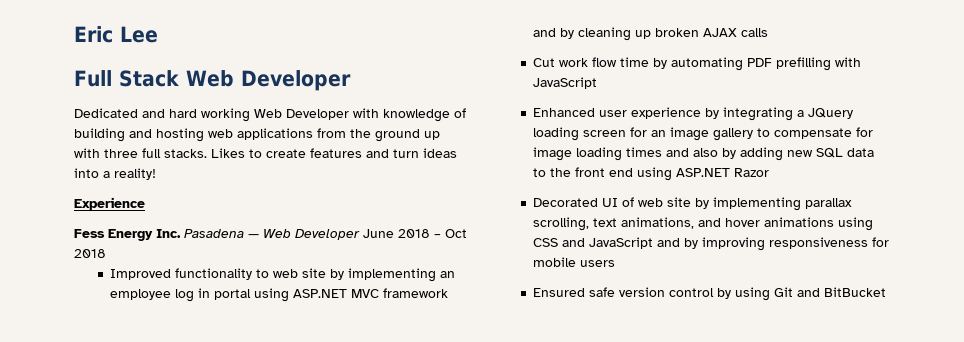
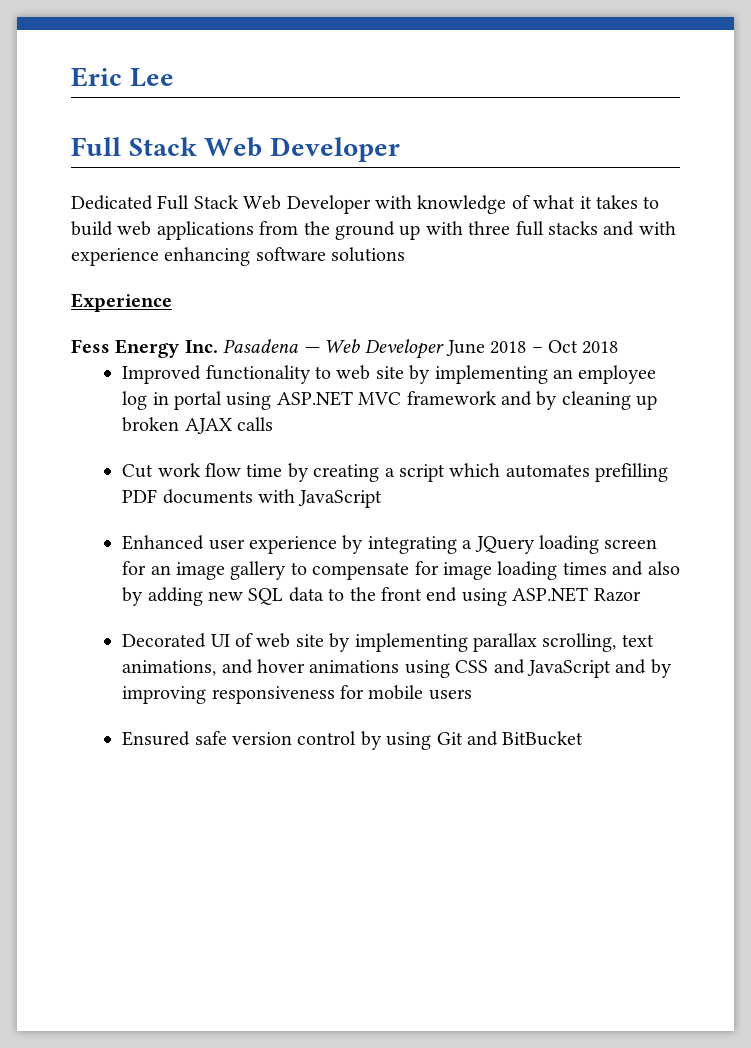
[142,108,250,122] and hard working -> [157,195,239,210] Full Stack
[74,128,204,142] building and hosting -> [533,195,660,209] [71,221,113,236] what it takes to build
[164,148,457,158] [74,168,156,180] stacks. Likes to create features and turn ideas into a reality! -> [547,221,676,236] [71,247,406,266] stacks and with experience enhancing software solutions
[671,57,832,71] automating PDF prefilling -> [313,463,669,482] [122,489,253,504] creating a script which automates prefilling PDF documents

